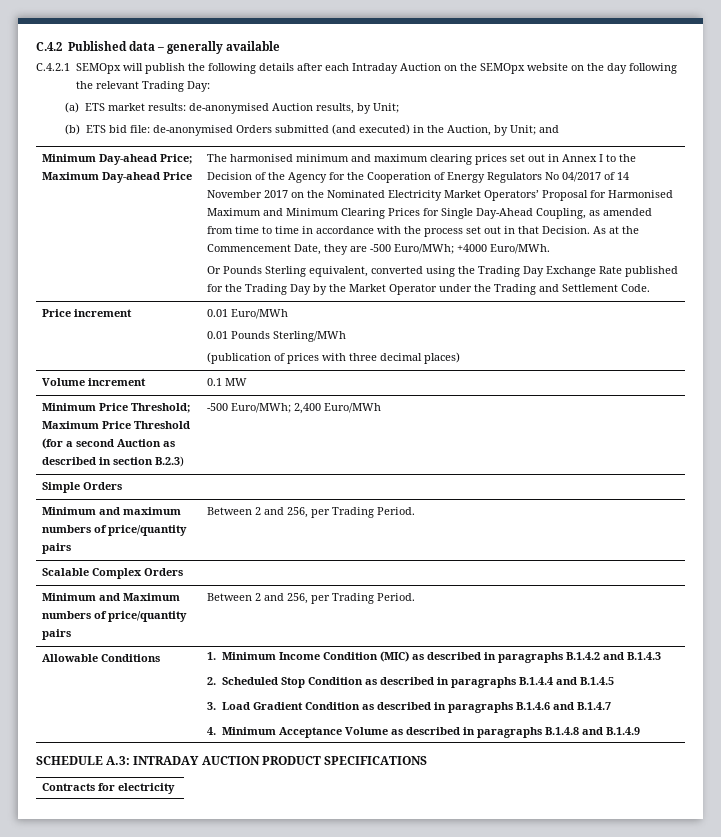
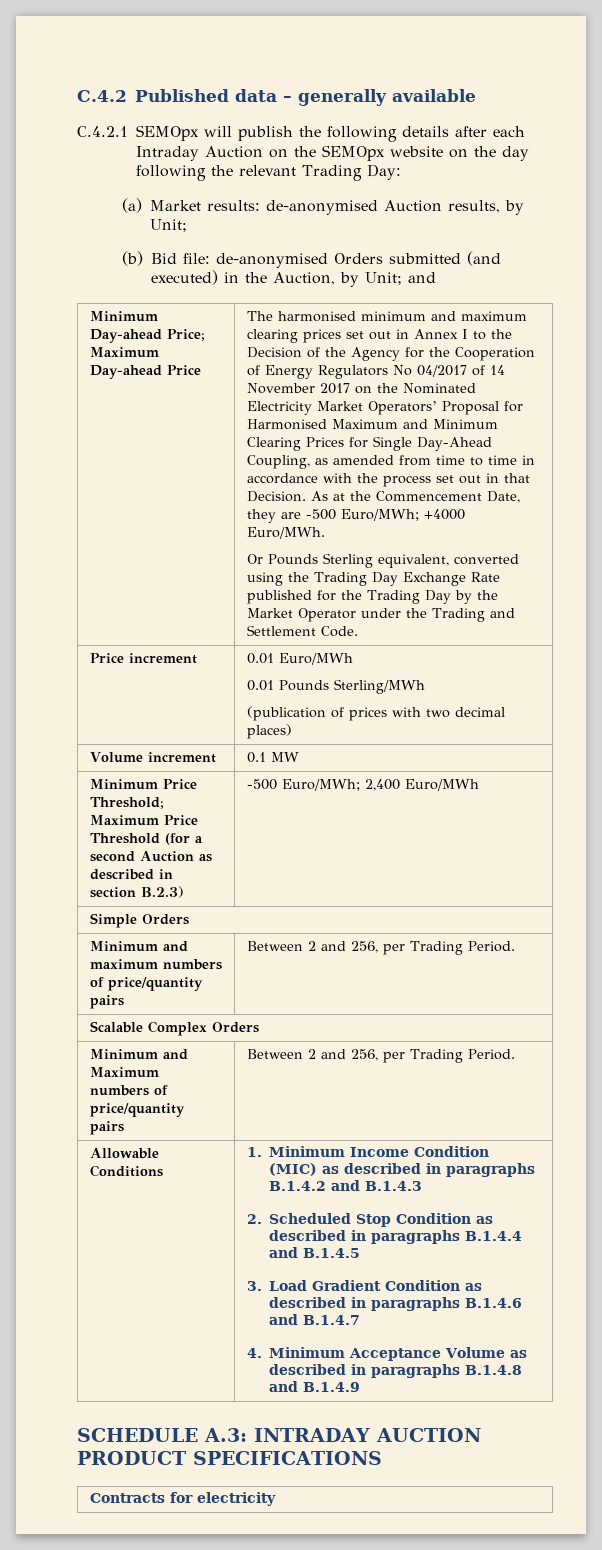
[84,103,145,111] ETS market -> [150,200,202,211] Market
[85,125,127,133] ETS bid -> [151,253,178,264] Bid
[349,353,378,361] three -> [425,709,450,718] two

